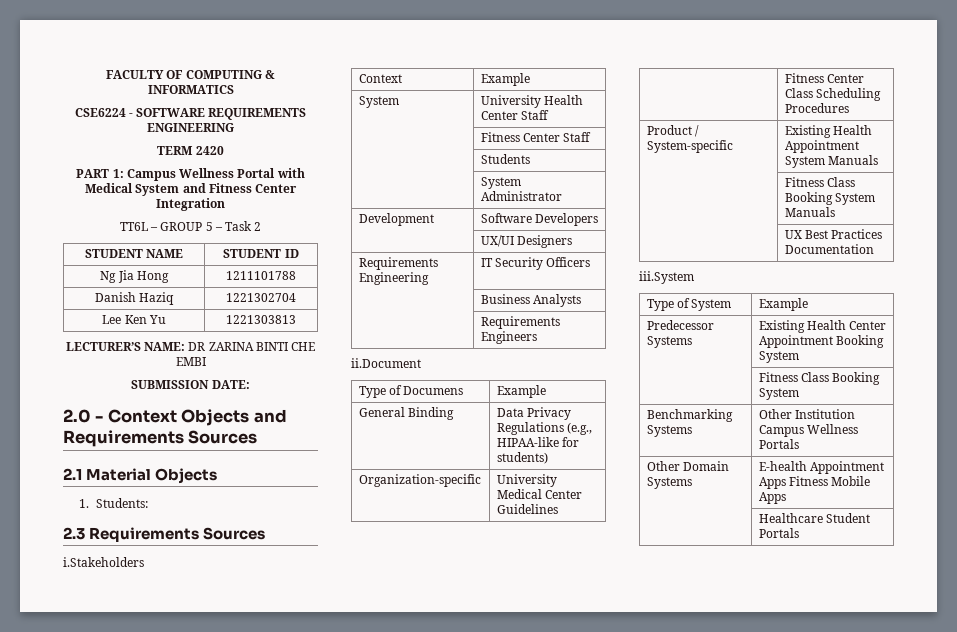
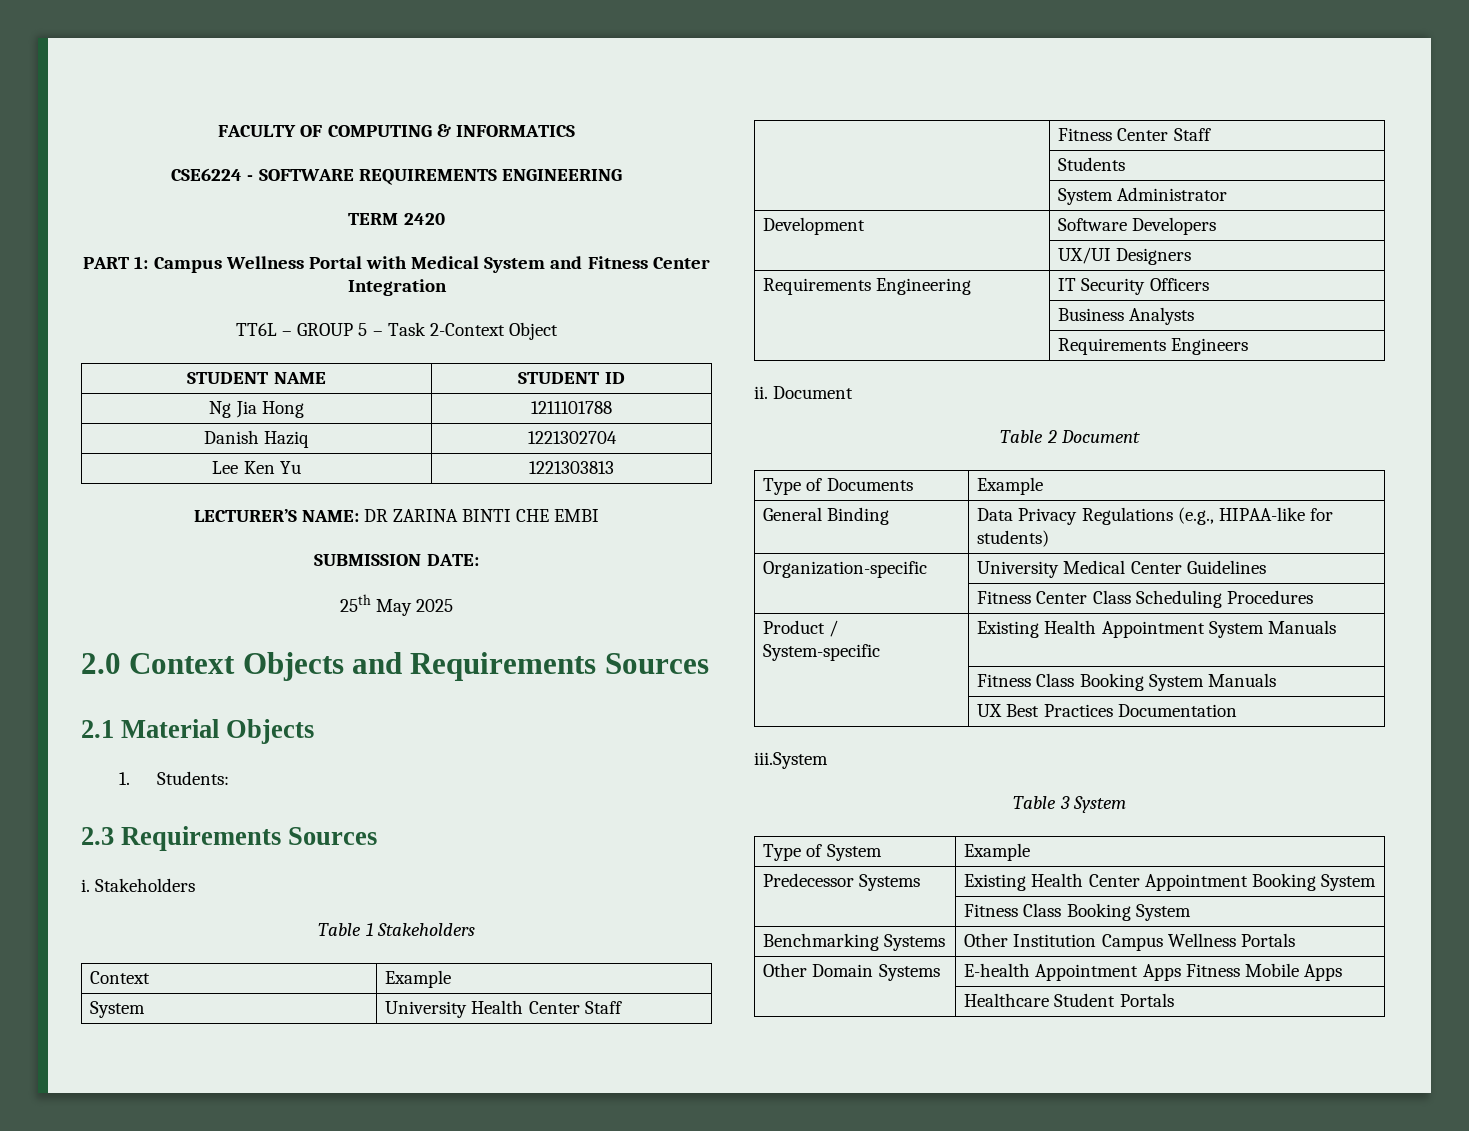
[254,222,262,231] 2 -> [429,322,558,340] 2-Context Object
(250, 384) none -> [339,594,454,616] // 25th May 2025
[95,416,104,422] - -> (121, 663) none
[63,557,144,567] i.Stakeholders -> [81,878,196,892] [318,923,475,936] i. Stakeholders // Table 1 Stakeholders
[351,358,421,368] [358,385,464,398] ii.Document // Type of Documens -> [754,386,854,399] [1000,430,1140,443] [763,478,913,495] ii. Document // Table 2 Document // Type of Documents
(694, 277) none -> [1013,796,1126,813] // Table 3 System

